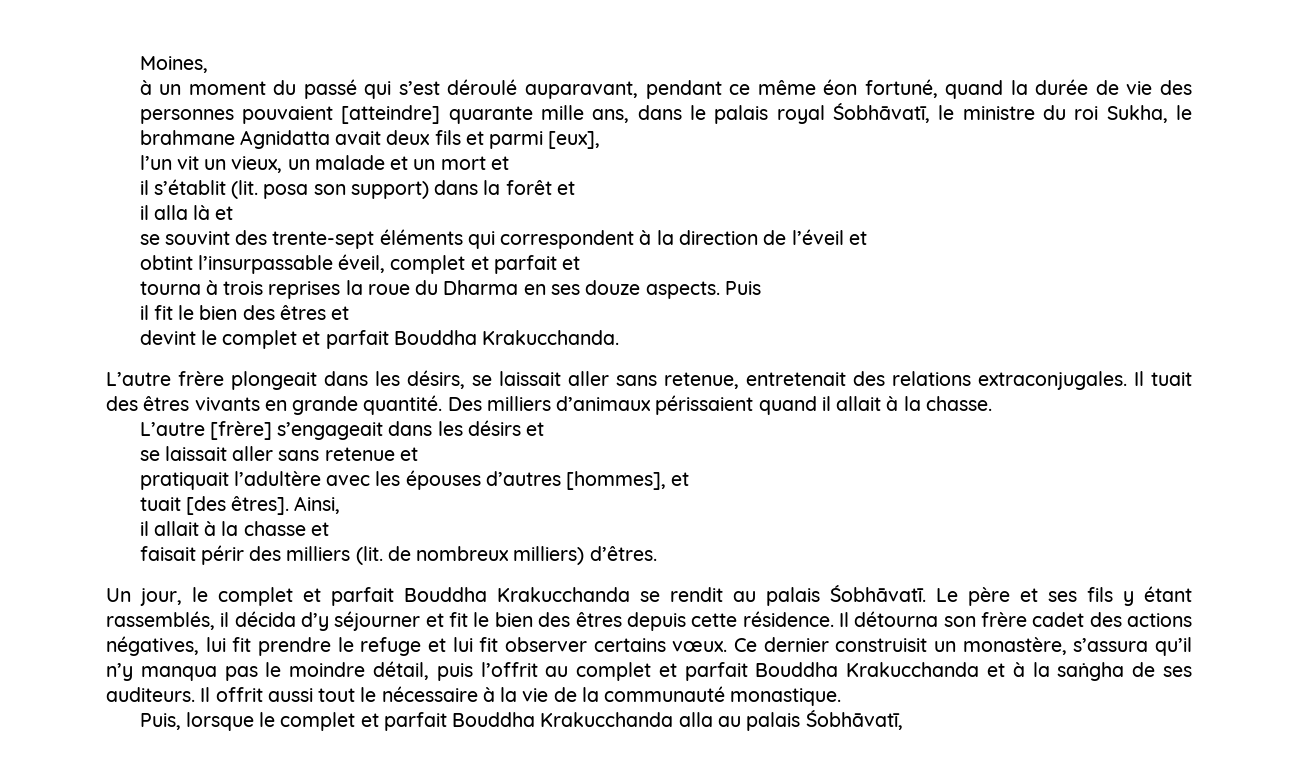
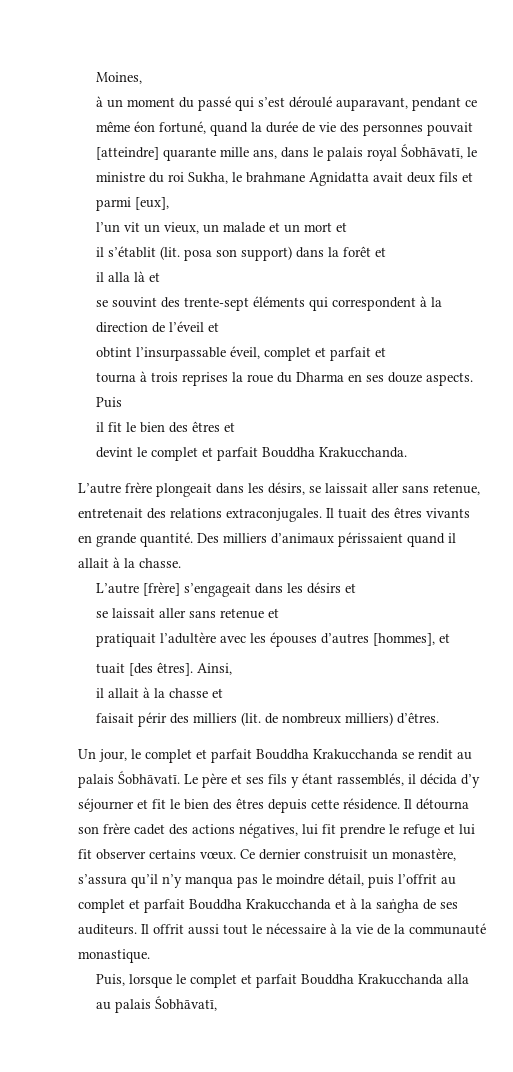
[241,106,333,124] pouvaient -> [426,122,473,136] pouvait

